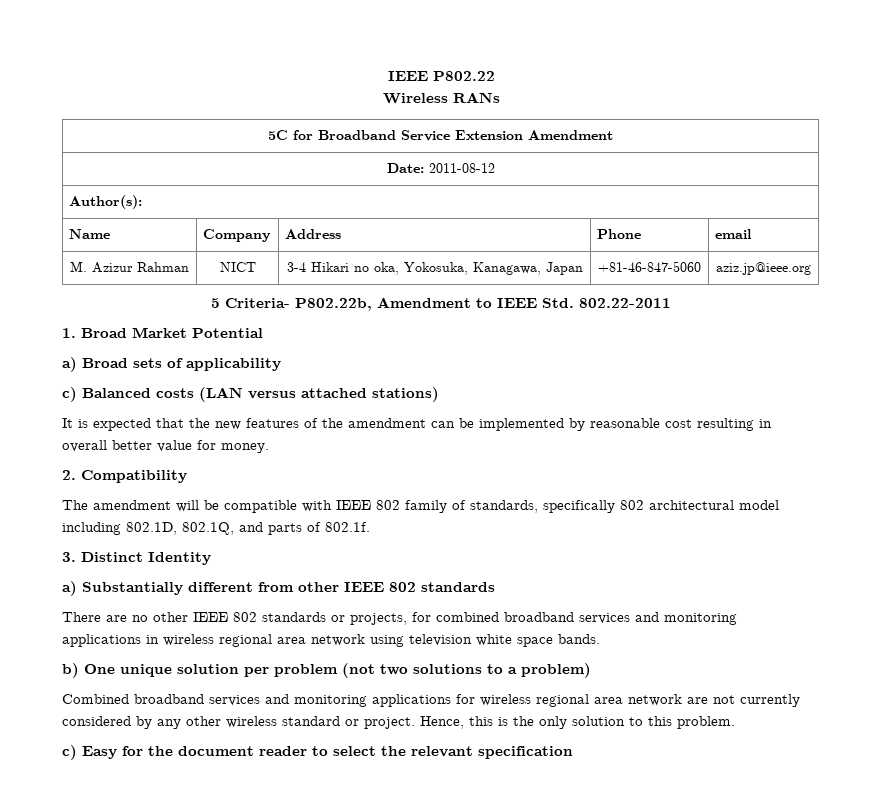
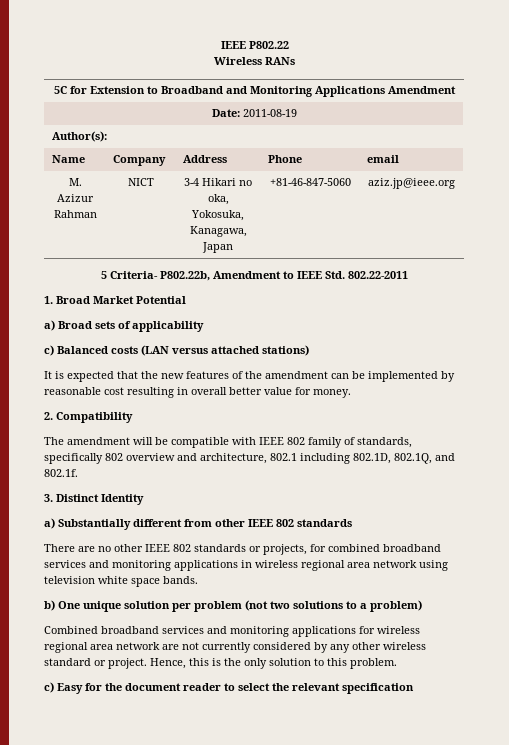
[318,130,523,141] Broadband Service Extension -> [89,86,385,97] Extension to Broadband and Monitoring Applications
[428,163,495,173] 2011-08-12 -> [242,109,297,117] 2011-08-19
[649,500,779,510] architectural model -> [126,453,297,464] overview and architecture, 802.1
[268,522,321,535] parts of -> (455, 457) none

